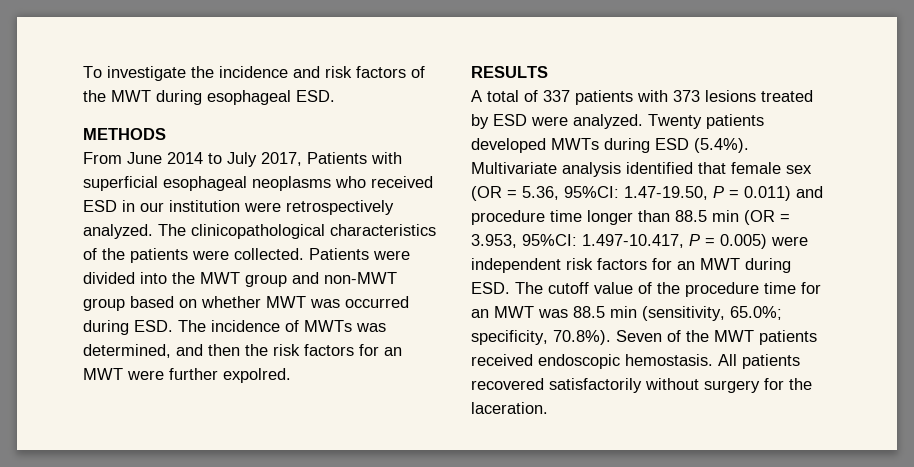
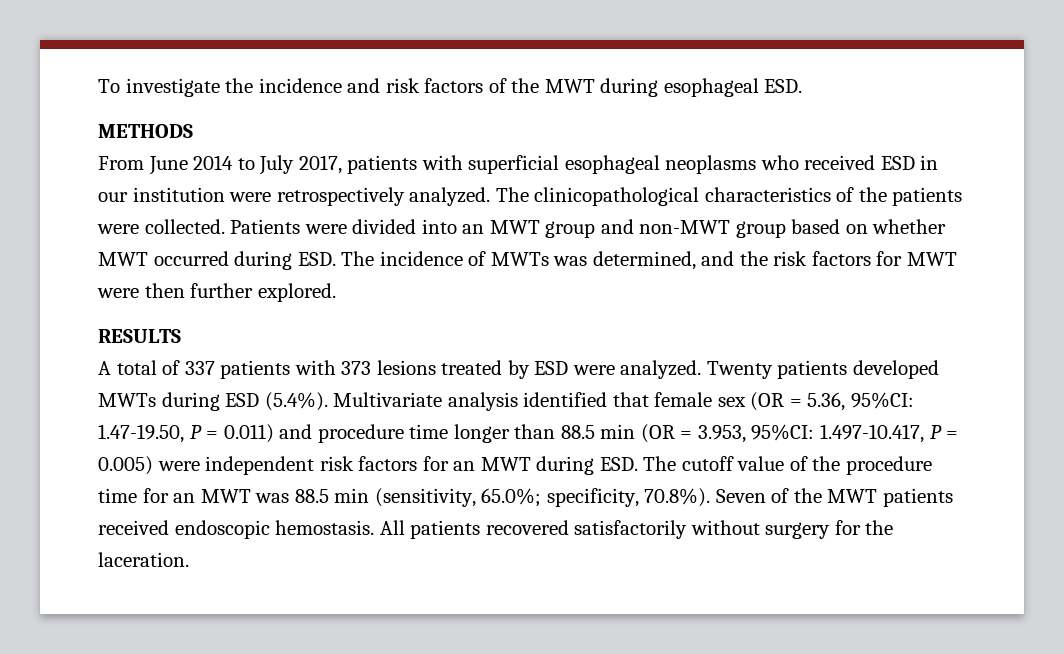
[307,152,367,164] Patients -> [347,155,418,174] patients
[172,272,195,284] the -> [462,224,485,234] an
[310,299,340,308] was -> (148, 259) none
[208,344,240,356] then -> (735, 258) none
[384,347,402,356] an -> (903, 258) none
[169,368,291,383] further expolred. -> [144,283,336,302] then further explored.

